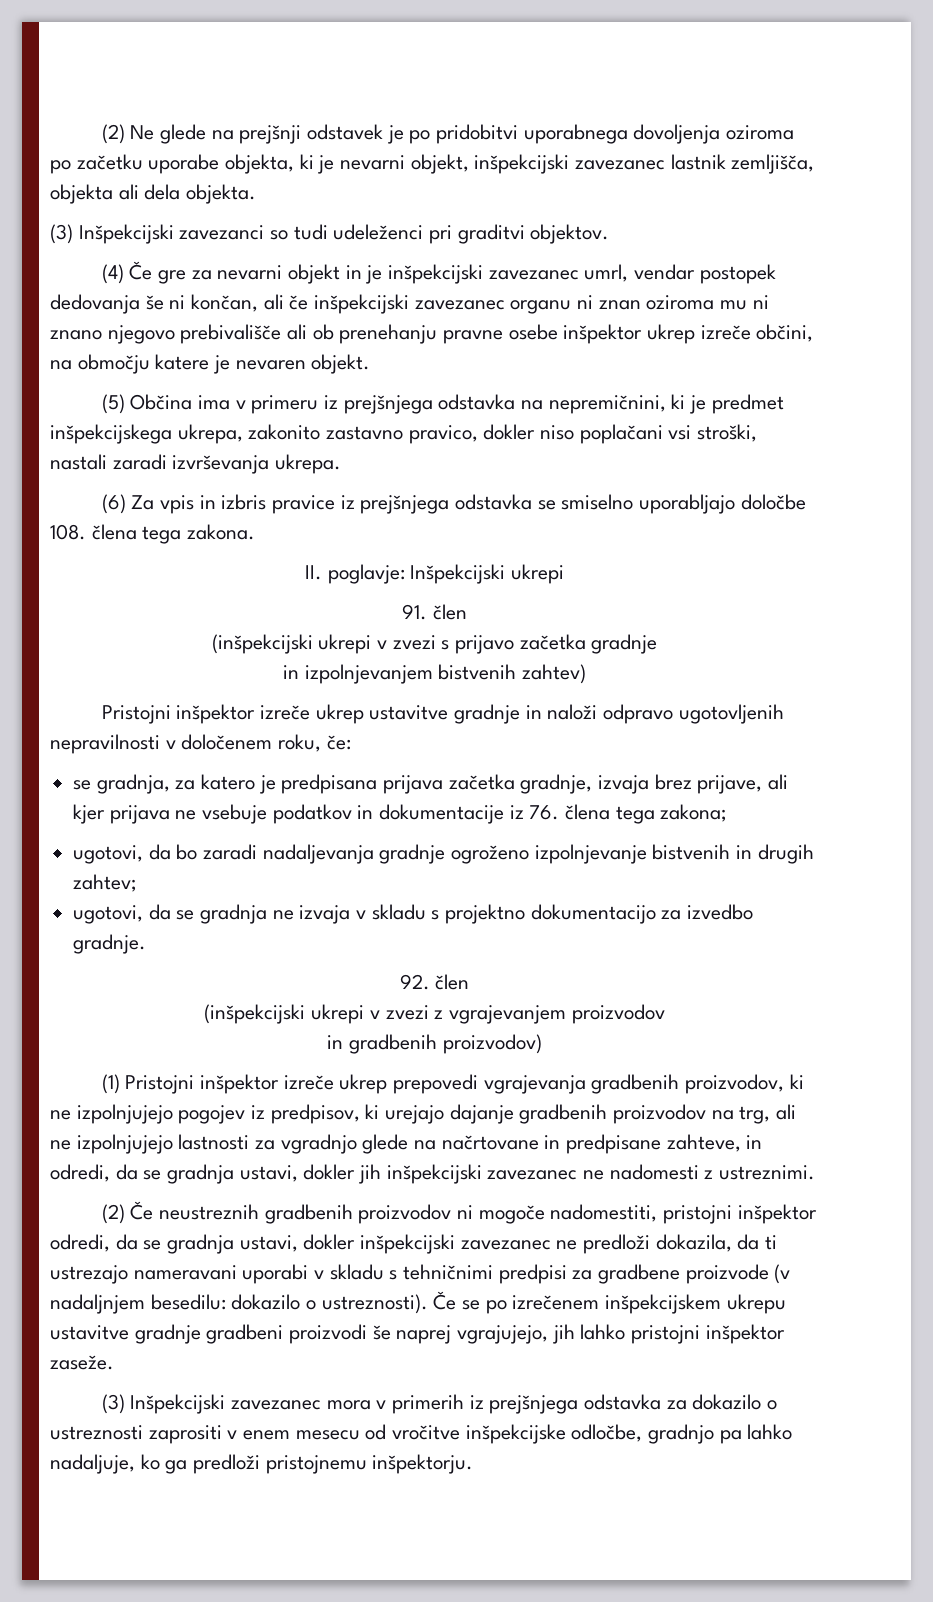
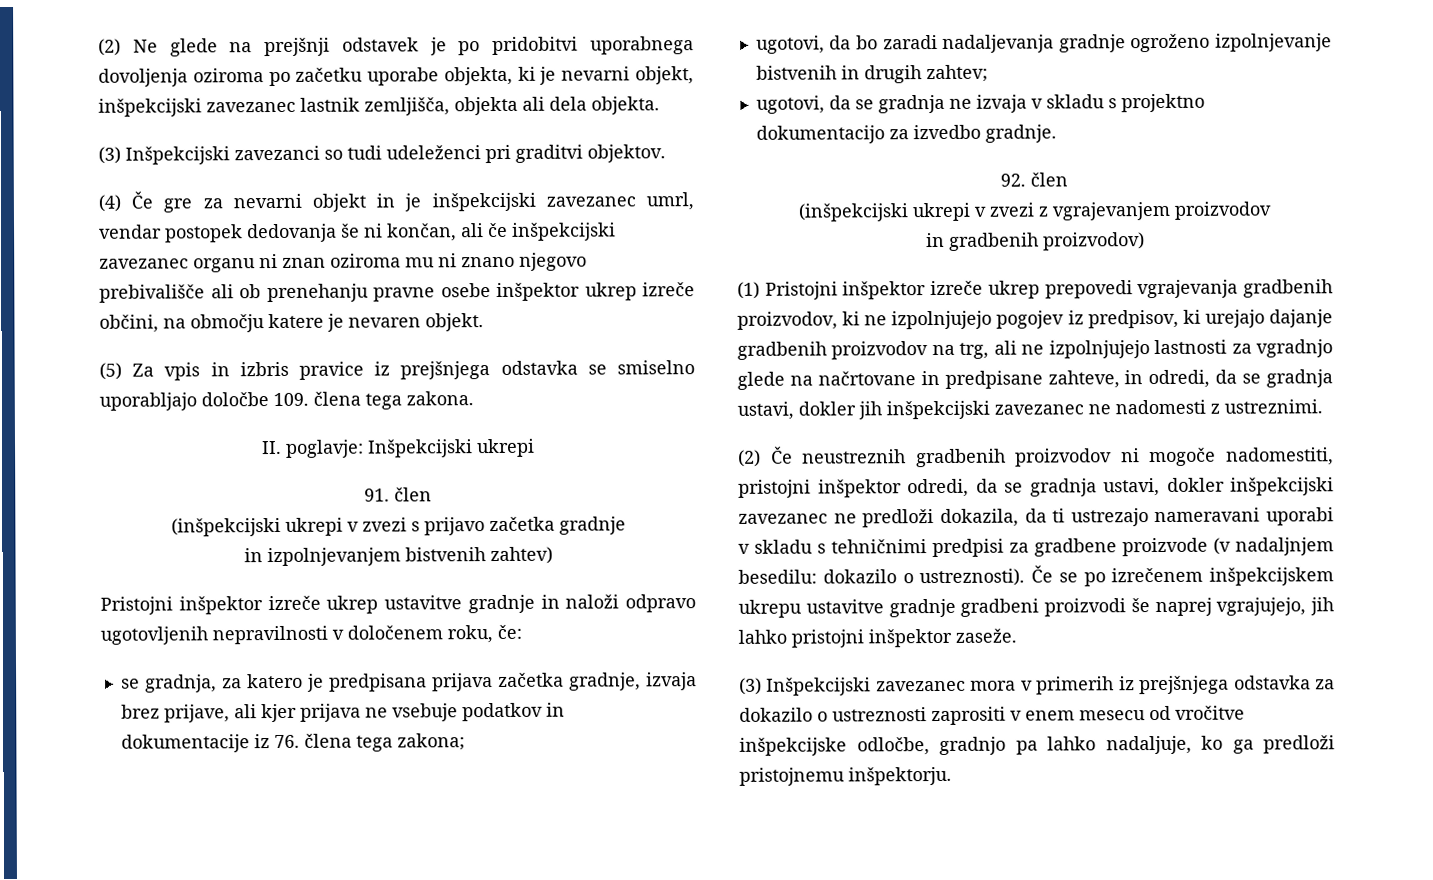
[130,394,784,414] [50,424,758,444] [50,454,342,474] [101,494,126,514] Občina ima v primeru iz prejšnjega odstavka na nepremičnini, ki je predmet inšpekcijskega ukrepa, zakonito zastavno pravico, dokler niso poplačani vsi stroški, nastali zaradi izvrševanja ukrepa. // (6) -> (122, 371) none
[50,524,86,540] 108. -> [273,392,309,407] 109.

